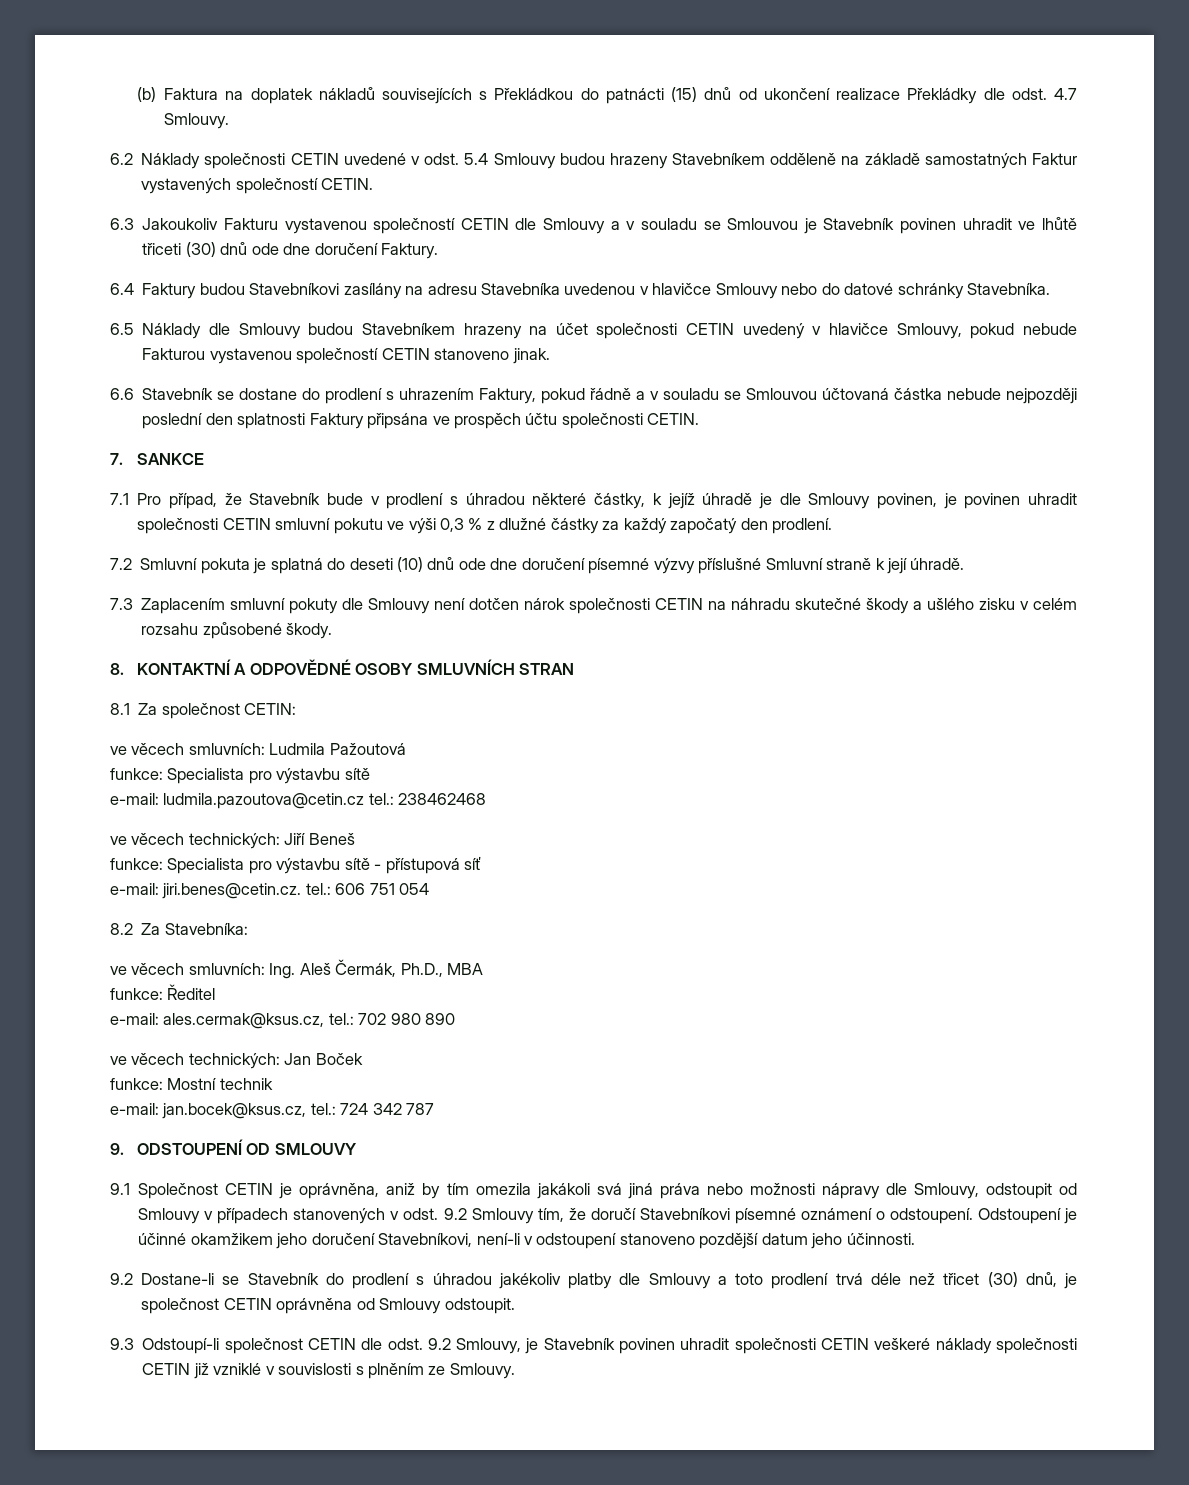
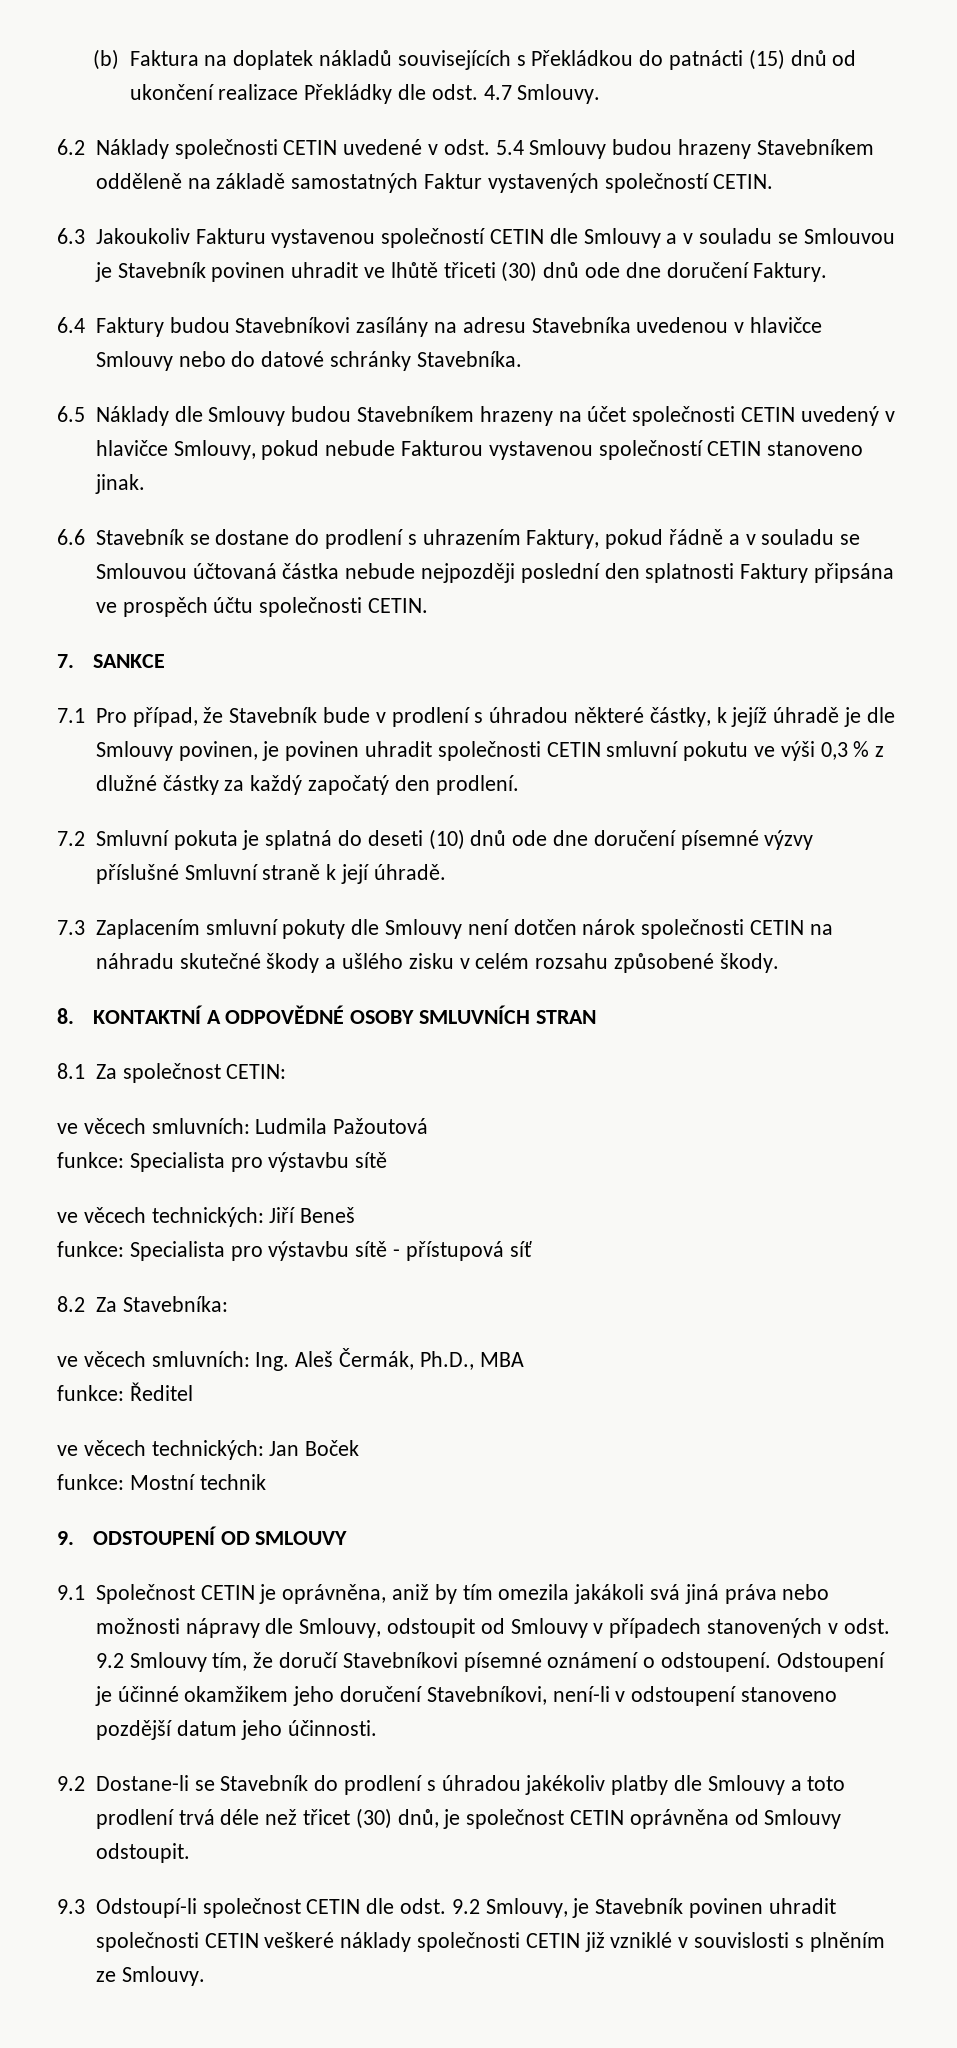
[110,793,487,809] // e-mail: ludmila.pazoutova@cetin.cz tel.: 238462468 -> (388, 1160) none
[110,883,430,899] // e-mail: jiri.benes@cetin.cz. tel.: 606 751 054 -> (532, 1249) none
[110,1013,456,1029] // e-mail: ales.cermak@ksus.cz, tel.: 702 980 890 -> (193, 1391) none
[110,1103,435,1119] // e-mail: jan.bocek@ksus.cz, tel.: 724 342 787 -> (266, 1482) none

